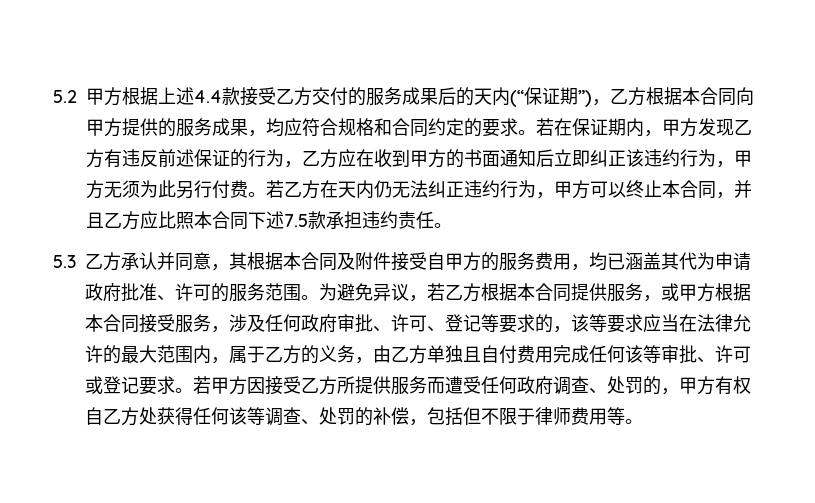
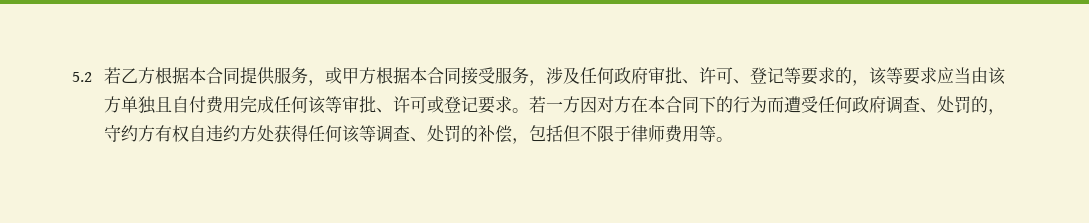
[86,87,754,107] [86,118,752,137] [86,149,752,168] [86,180,752,199] [86,211,452,230] [53,252,751,271] [85,283,427,302] 甲方根据上述4.4款接受乙方交付的服务成果后的天内(“保证期”)，乙方根据本合同向甲方提供的服务成果，均应符合规格和合同约定的要求。若在保证期内，甲方发现乙方有违反前述保证的行为，乙方应在收到甲方的书面通知后立即纠正该违约行为，甲方无须为此另行付费。若乙方在天内仍无法纠正违约行为，甲方可以终止本合同，并且乙方应比照本合同下述7.5款承担违约责任。 // 5.3乙方承认并同意，其根据本合同及附件接受自甲方的服务费用，均已涵盖其代为申请政府批准、许可的服务范围。为避免异议， -> (92, 77) none
[679,314,751,332] [85,345,409,364] 在法律允许的最大范围内，属于乙方的义务，由乙 -> [971,67,1007,85] 由该
[211,376,427,395] 甲方因接受乙方所提供服务 -> [546,96,768,113] 一方因对方在本合同下的行为
[679,377,697,394] 甲 -> [104,125,139,142] 守约
[103,408,121,424] 乙 -> [206,125,241,142] 违约

